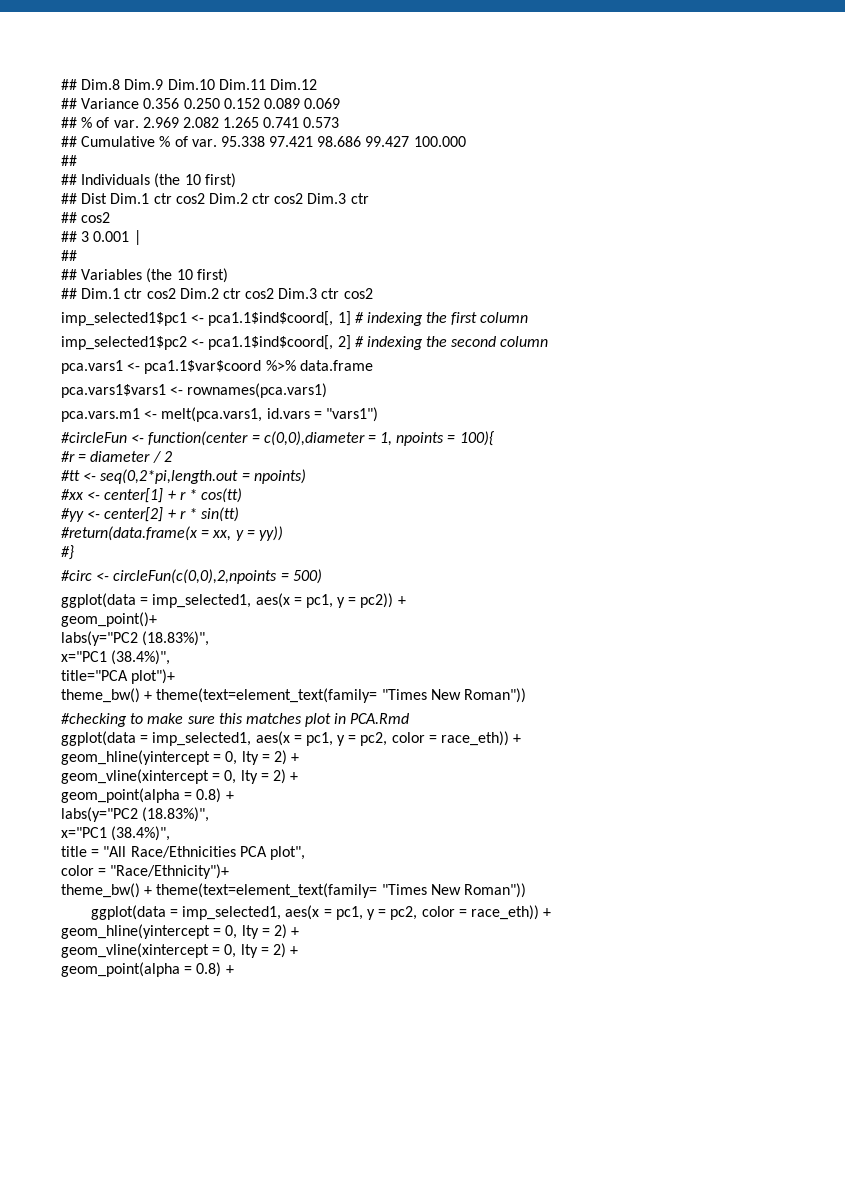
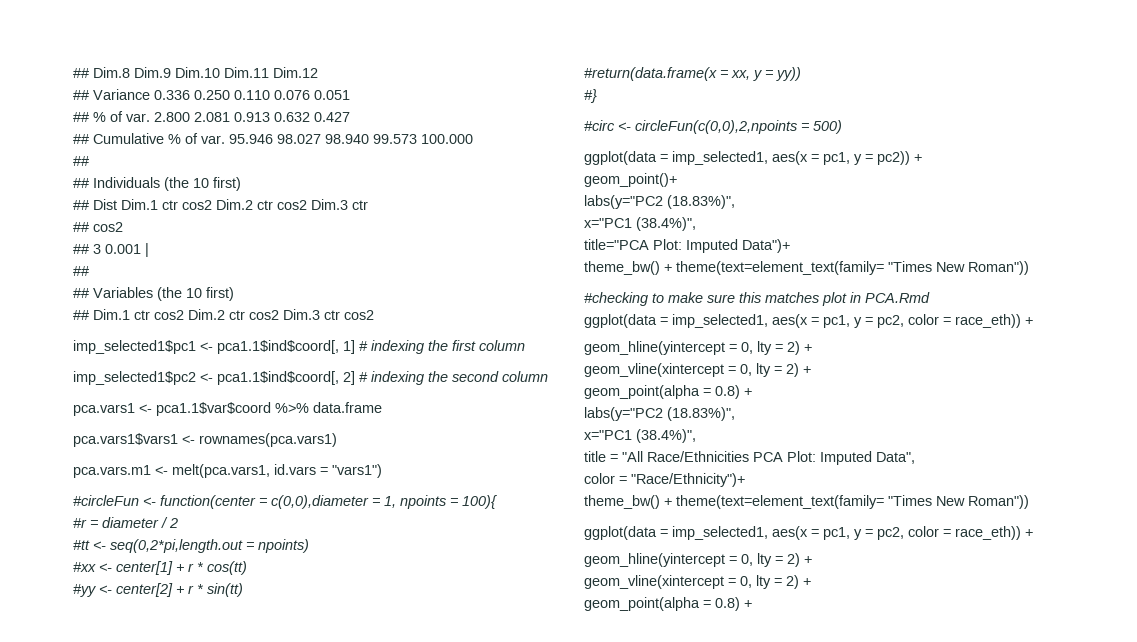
[143,98,341,109] 0.356 0.250 0.152 0.089 0.069 -> [154,90,350,100] 0.336 0.250 0.110 0.076 0.051
[142,117,340,128] 2.969 2.082 1.265 0.741 0.573 -> [154,112,350,122] 2.800 2.081 0.913 0.632 0.427
[220,136,410,147] 95.338 97.421 98.686 99.427 -> [229,134,417,144] 95.946 98.027 98.940 99.573
[131,669,176,684] plot")+ -> [653,239,790,253] Plot: Imputed Data")+
[269,846,305,860] plot", -> [787,451,915,465] Plot: Imputed Data",

